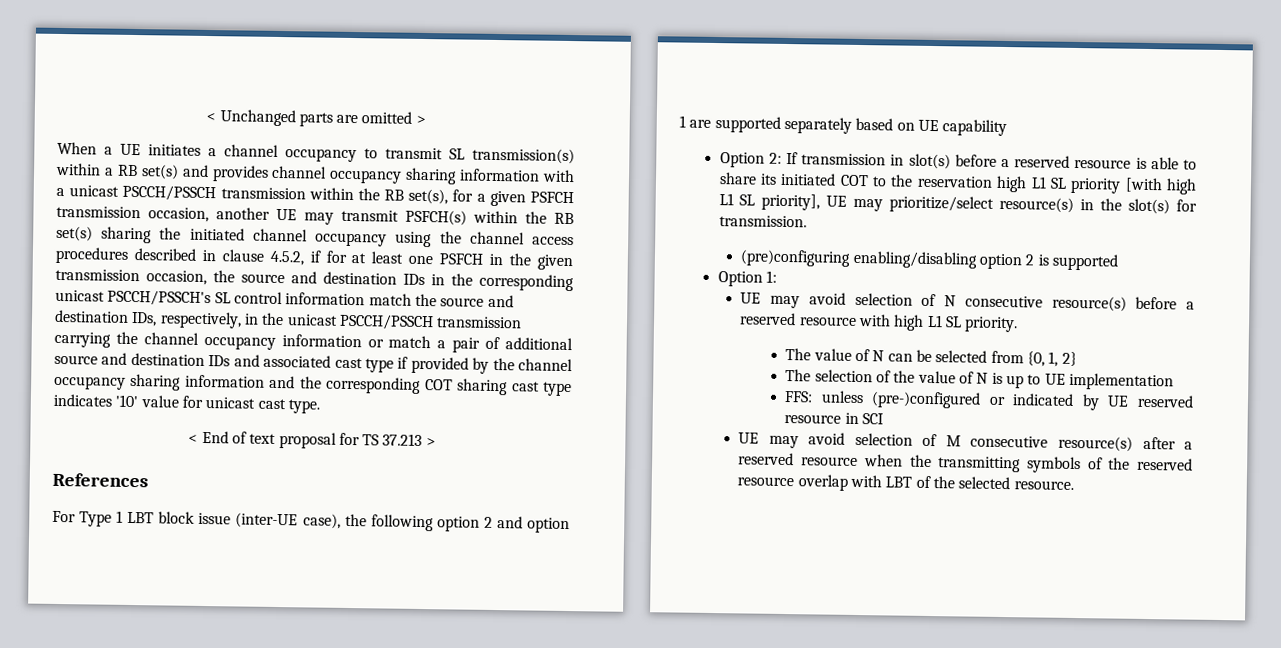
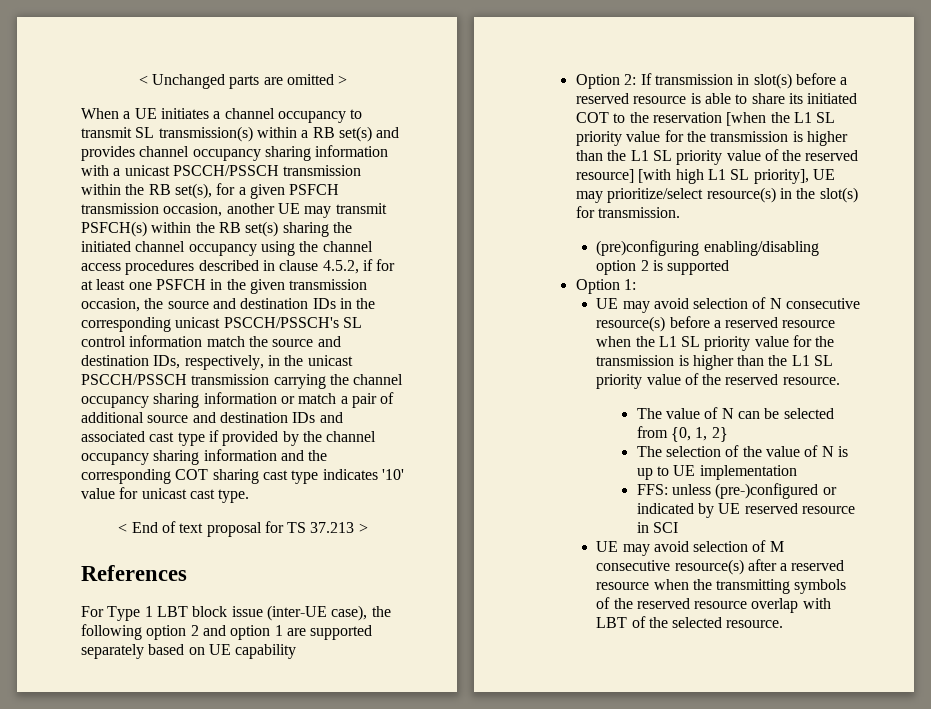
(276, 342) none -> [153,393,200,408] sharing
[996,175,1122,194] high L1 SL priority -> [726,112,836,126] [575,130,848,146] [575,149,859,165] [575,169,634,183] [when the L1 SL priority value for the transmission is higher than the L1 SL priority value of the reserved resource]
[858,314,1019,333] with high L1 SL priority. -> [596,335,835,351] [596,355,834,370] [596,373,840,389] when the L1 SL priority value for the transmission is higher than the L1 SL priority value of the reserved resource.

